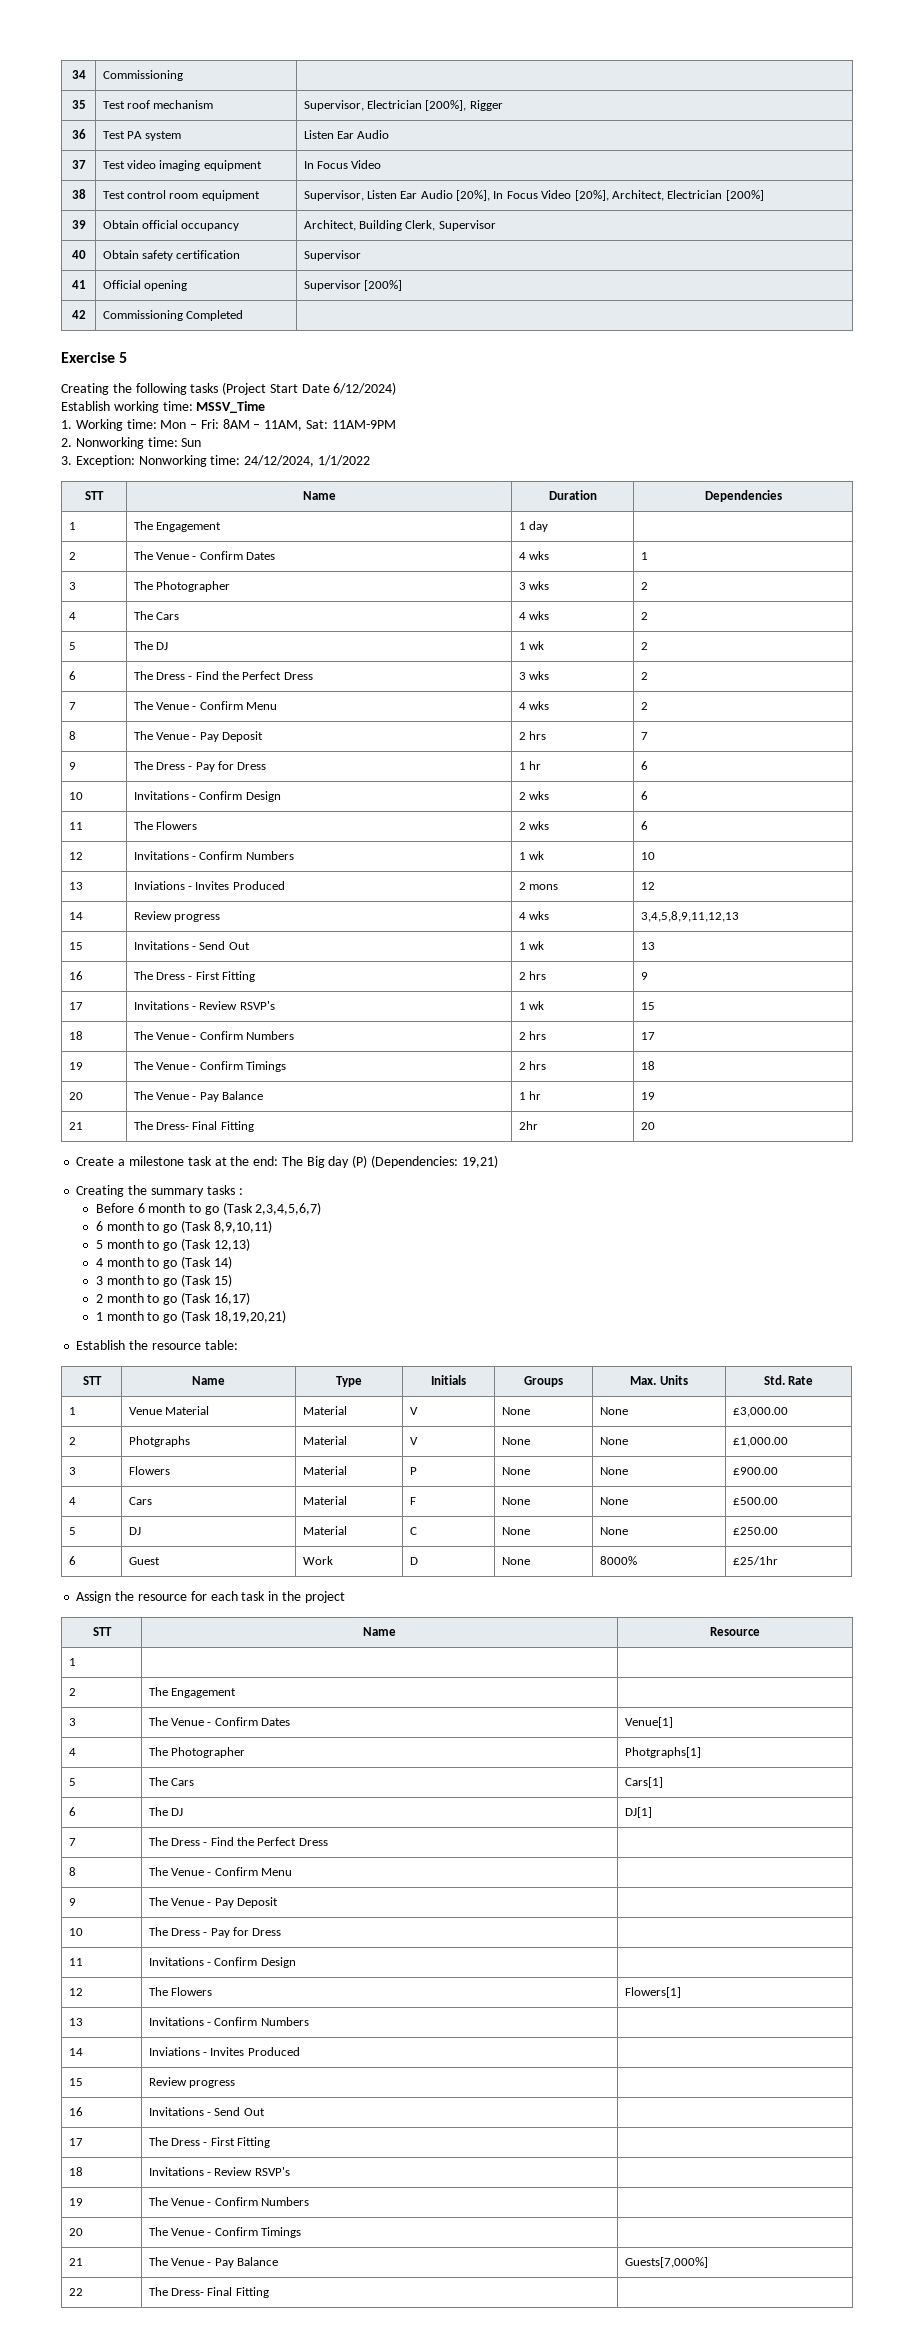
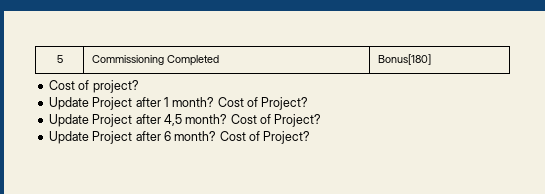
[71,70,86,79] [102,70,183,81] [71,100,86,109] [102,100,214,109] [303,100,503,111] [71,129,86,139] [102,131,182,141] [303,130,390,139] [71,160,86,169] [102,160,262,171] [303,160,382,169] [71,189,86,199] [102,190,260,201] [303,190,764,201] [71,220,86,229] [102,220,240,231] [303,220,496,231] [71,250,86,259] [102,250,241,261] [303,250,361,261] [71,280,86,289] [102,280,187,291] [303,280,402,291] [71,310,86,319] [102,310,243,321] [61,352,128,363] [61,382,397,395] [61,401,266,413] [61,419,396,431] [61,437,202,449] [61,455,370,467] [85,491,104,500] [302,491,336,500] [548,490,597,500] [704,490,782,502] [68,522,76,530] [133,521,221,532] [518,521,548,532] [68,552,76,560] [133,551,275,560] [518,551,549,560] [640,552,648,560] [68,582,76,590] [133,581,230,592] [518,581,549,590] [640,582,648,590] [68,612,76,620] [133,611,179,620] [518,611,549,620] [640,612,648,620] [68,642,76,650] [133,641,168,650] [518,641,544,650] [640,642,648,650] [68,671,76,680] [133,671,313,680] [518,671,549,680] [640,672,648,680] [68,702,76,710] [133,701,277,710] [518,701,549,710] [640,702,648,710] [68,731,76,740] [133,731,263,742] [518,731,546,740] [640,732,648,740] [68,762,76,770] [133,761,267,772] [518,761,541,770] [640,761,648,770] [68,792,83,800] [133,791,281,802] [518,791,549,800] [640,791,648,800] [68,822,83,830] [133,821,197,830] [518,821,549,830] [640,821,648,830] [68,852,83,860] [133,851,294,860] [518,851,544,860] [640,852,655,860] [68,882,83,890] [133,881,285,890] [518,882,558,890] [640,882,655,890] [68,912,83,920] [133,911,220,922] [518,911,549,920] [640,911,739,922] [68,942,83,950] [133,941,250,950] [518,941,544,950] [640,942,655,950] [68,971,83,980] [133,971,255,982] [518,971,546,980] [640,972,648,980] [68,1002,83,1010] [133,1001,275,1010] [518,1001,544,1010] [640,1002,655,1010] [68,1031,83,1040] [133,1031,294,1040] [518,1031,546,1040] [640,1032,655,1040] [68,1062,83,1070] [133,1061,286,1072] [518,1061,546,1070] [640,1061,655,1070] [68,1092,83,1100] [133,1091,263,1102] [518,1091,541,1100] [640,1092,655,1100] [68,1122,83,1130] [133,1121,254,1132] [518,1121,538,1130] [640,1122,655,1130] [76,1155,498,1168] [76,1185,243,1197] [95,1202,322,1215] [95,1220,272,1233] [95,1238,250,1251] [95,1256,232,1269] [95,1274,232,1287] [95,1292,250,1305] [95,1310,286,1323] [76,1340,238,1350] [82,1376,102,1385] [192,1376,225,1385] [336,1376,363,1387] [431,1375,467,1385] [524,1376,563,1387] [630,1375,688,1385] [763,1375,814,1385] [68,1407,76,1415] [128,1406,209,1415] [302,1406,347,1415] [409,1407,418,1415] [501,1407,530,1415] [599,1407,628,1415] [732,1407,788,1417] [68,1437,76,1445] [128,1436,190,1447] [302,1436,347,1445] [409,1437,418,1445] [501,1437,530,1445] [599,1437,628,1445] [732,1437,788,1447] [68,1467,76,1475] [128,1466,170,1475] [302,1466,347,1475] [409,1467,417,1475] [501,1467,530,1475] [599,1467,628,1475] [732,1467,778,1475] [68,1497,76,1505] [128,1497,152,1505] [302,1496,347,1505] [409,1497,416,1505] [501,1497,530,1505] [599,1497,628,1505] [732,1497,778,1505] [68,1527,76,1535] [128,1527,141,1535] [302,1526,347,1535] [409,1527,417,1535] [501,1527,530,1535] [599,1527,628,1535] [732,1527,778,1535] [68,1556,76,1565] [128,1557,160,1565] [302,1556,333,1565] [409,1557,418,1565] [501,1557,530,1565] [599,1556,637,1565] [732,1556,778,1565] [76,1591,345,1603] [92,1627,112,1636] [363,1627,397,1636] [710,1627,760,1636] [68,1658,76,1666] [68,1688,76,1696] [148,1687,236,1698] [68,1718,76,1726] [148,1717,290,1726] [624,1717,673,1728] [68,1748,76,1756] [148,1747,245,1758] [624,1747,701,1758] [68,1778,76,1786] [148,1777,194,1786] [624,1777,663,1788] [68,1807,76,1816] [148,1807,183,1816] [624,1807,652,1818] [68,1838,76,1846] [148,1837,328,1846] [68,1867,76,1876] [148,1867,292,1876] [68,1898,76,1906] [148,1897,278,1908] [68,1928,83,1936] [148,1927,282,1938] [68,1958,83,1966] [148,1957,296,1968] [68,1988,83,1996] [148,1987,212,1996] [624,1987,681,1998] [68,2018,83,2026] [148,2017,309,2026] [68,2048,83,2056] [148,2047,300,2056] [68,2078,83,2086] [148,2077,235,2088] [68,2107,83,2116] [148,2107,265,2116] [68,2138,83,2146] [148,2137,270,2148] [68,2167,83,2176] [148,2167,290,2176] [68,2198,83,2206] [148,2197,309,2206] [68,2228,83,2236] [148,2227,301,2238] [68,2258,83,2266] [148,2257,278,2268] [624,2257,708,2268] [68,2288,83,2296] [148,2287,269,2298] 34 | Commissioning | // 35 | Test roof mechanism | Supervisor, Electrician [200%], Rigger // 36 | Test PA system | Listen Ear Audio // 37 | Test video imaging equipment | In Focus Video // 38 | Test control room equipment | Supervisor, Listen Ear Audio [20%], In Focus Video [20%], Architect, Electrician [200%] // 39 | Obtain official occupancy | Architect, Building Clerk, Supervisor // 40 | Obtain safety certification | Supervisor // 41 | Official opening | Supervisor [200%] // 42 | Commissioning Completed | // Exercise 5 // Creating the following tasks (Project Start Date 6/12/2024) // Establish working time: MSSV_Time // 1. Working time: Mon – Fri: 8AM – 11AM, Sat: 11AM-9PM // 2. Nonworking time: Sun // 3. Exception: Nonworking time: 24/12/2024, 1/1/2022 // STT | Name | Duration | Dependencies // 1 | The Engagement | 1 day | // 2 | The Venue - Confirm Dates | 4 wks | 1 // 3 | The Photographer | 3 wks | 2 // 4 | The Cars | 4 wks | 2 // 5 | The DJ | 1 wk | 2 // 6 | The Dress - Find the Perfect Dress | 3 wks | 2 // 7 | The Venue - Confirm Menu | 4 wks | 2 // 8 | The Venue - Pay Deposit | 2 hrs | 7 // 9 | The Dress - Pay for Dress | 1 hr | 6 // 10 | Invitations - Confirm Design | 2 wks | 6 // 11 | The Flowers | 2 wks | 6 // 12 | Invitations - Confirm Numbers | 1 wk | 10 // 13 | Inviations - Invites Produced | 2 mons | 12 // 14 | Review progress | 4 wks | 3,4,5,8,9,11,12,13 // 15 | Invitations - Send Out | 1 wk | 13 // 16 | The Dress - First Fitting | 2 hrs | 9 // 17 | Invitations - Review RSVP's | 1 wk | 15 // 18 | The Venue - Confirm Numbers | 2 hrs | 17 // 19 | The Venue - Confirm Timings | 2 hrs | 18 // 20 | The Venue - Pay Balance | 1 hr | 19 // 21 | The Dress- Final Fitting | 2hr | 20 // Create a milestone task at the end: The Big day (P) (Dependencies: 19,21) // Creating the summary tasks : // Before 6 month to go (Task 2,3,4,5,6,7) // 6 month to go (Task 8,9,10,11) // 5 month to go (Task 12,13) // 4 month to go (Task 14) // 3 month to go (Task 15) // 2 month to go (Task 16,17) // 1 month to go (Task 18,19,20,21) // Establish the resource table: // STT | Name | Type | Initials | Groups | Max. Units | Std. Rate // 1 | Venue Material | Material | V | None | None | £3,000.00 // 2 | Photgraphs | Material | V | None | None | £1,000.00 // 3 | Flowers | Material | P | None | None | £900.00 // 4 | Cars | Material | F | None | None | £500.00 // 5 | DJ | Material | C | None | None | £250.00 // 6 | Guest | Work | D | None | 8000% | £25/1hr // Assign the resource for each task in the project // STT | Name | Resource // 1 | | // 2 | The Engagement | // 3 | The Venue - Confirm Dates | Venue[1] // 4 | The Photographer | Photgraphs[1] // 5 | The Cars | Cars[1] // 6 | The DJ | DJ[1] // 7 | The Dress - Find the Perfect Dress | // 8 | The Venue - Confirm Menu | // 9 | The Venue - Pay Deposit | // 10 | The Dress - Pay for Dress | // 11 | Invitations - Confirm Design | // 12 | The Flowers | Flowers[1] // 13 | Invitations - Confirm Numbers | // 14 | Inviations - Invites Produced | // 15 | Review progress | // 16 | Invitations - Send Out | // 17 | The Dress - First Fitting | // 18 | Invitations - Review RSVP's | // 19 | The Venue - Confirm Numbers | // 20 | The Venue - Confirm Timings | // 21 | The Venue - Pay Balance | Guests[7,000%] // 22 | The Dress- Final Fitting | -> [56,55,63,63] [91,55,219,66] [377,54,431,65] [48,80,139,93] [48,97,309,110] [48,114,322,127] [48,131,311,144] 5 | Commissioning Completed | Bonus[180] // Cost of project? // Update Project after 1 month? Cost of Project? // Update Project after 4,5 month? Cost of Project? // Update Project after 6 month? Cost of Project?

